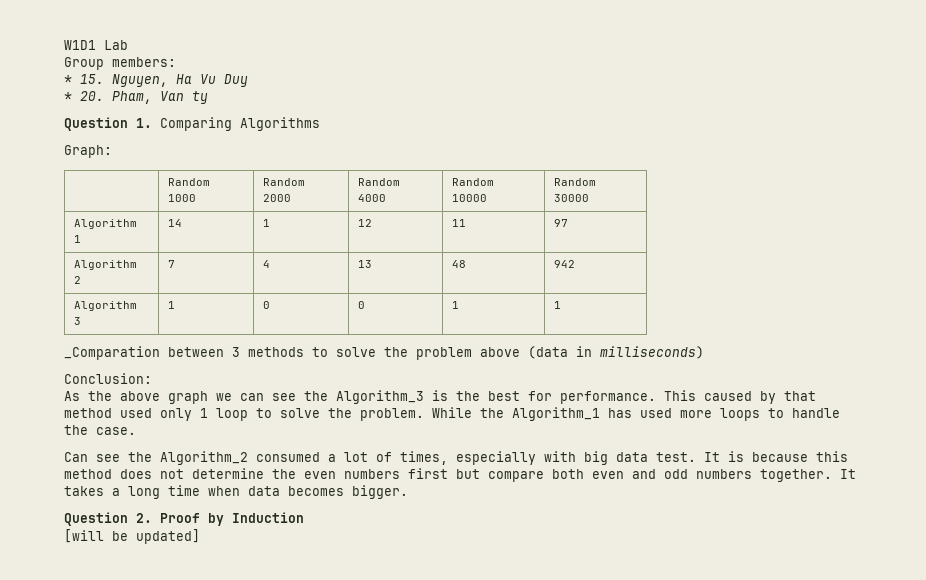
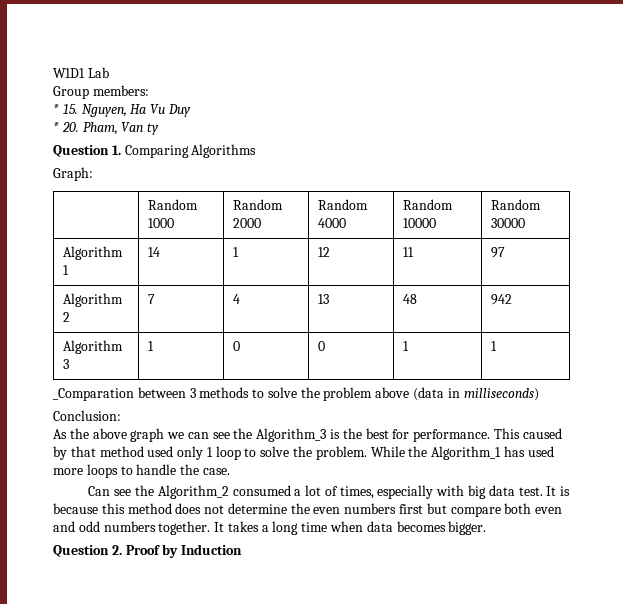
[64,529,200,544] // [will be updated] -> (243, 549) none

